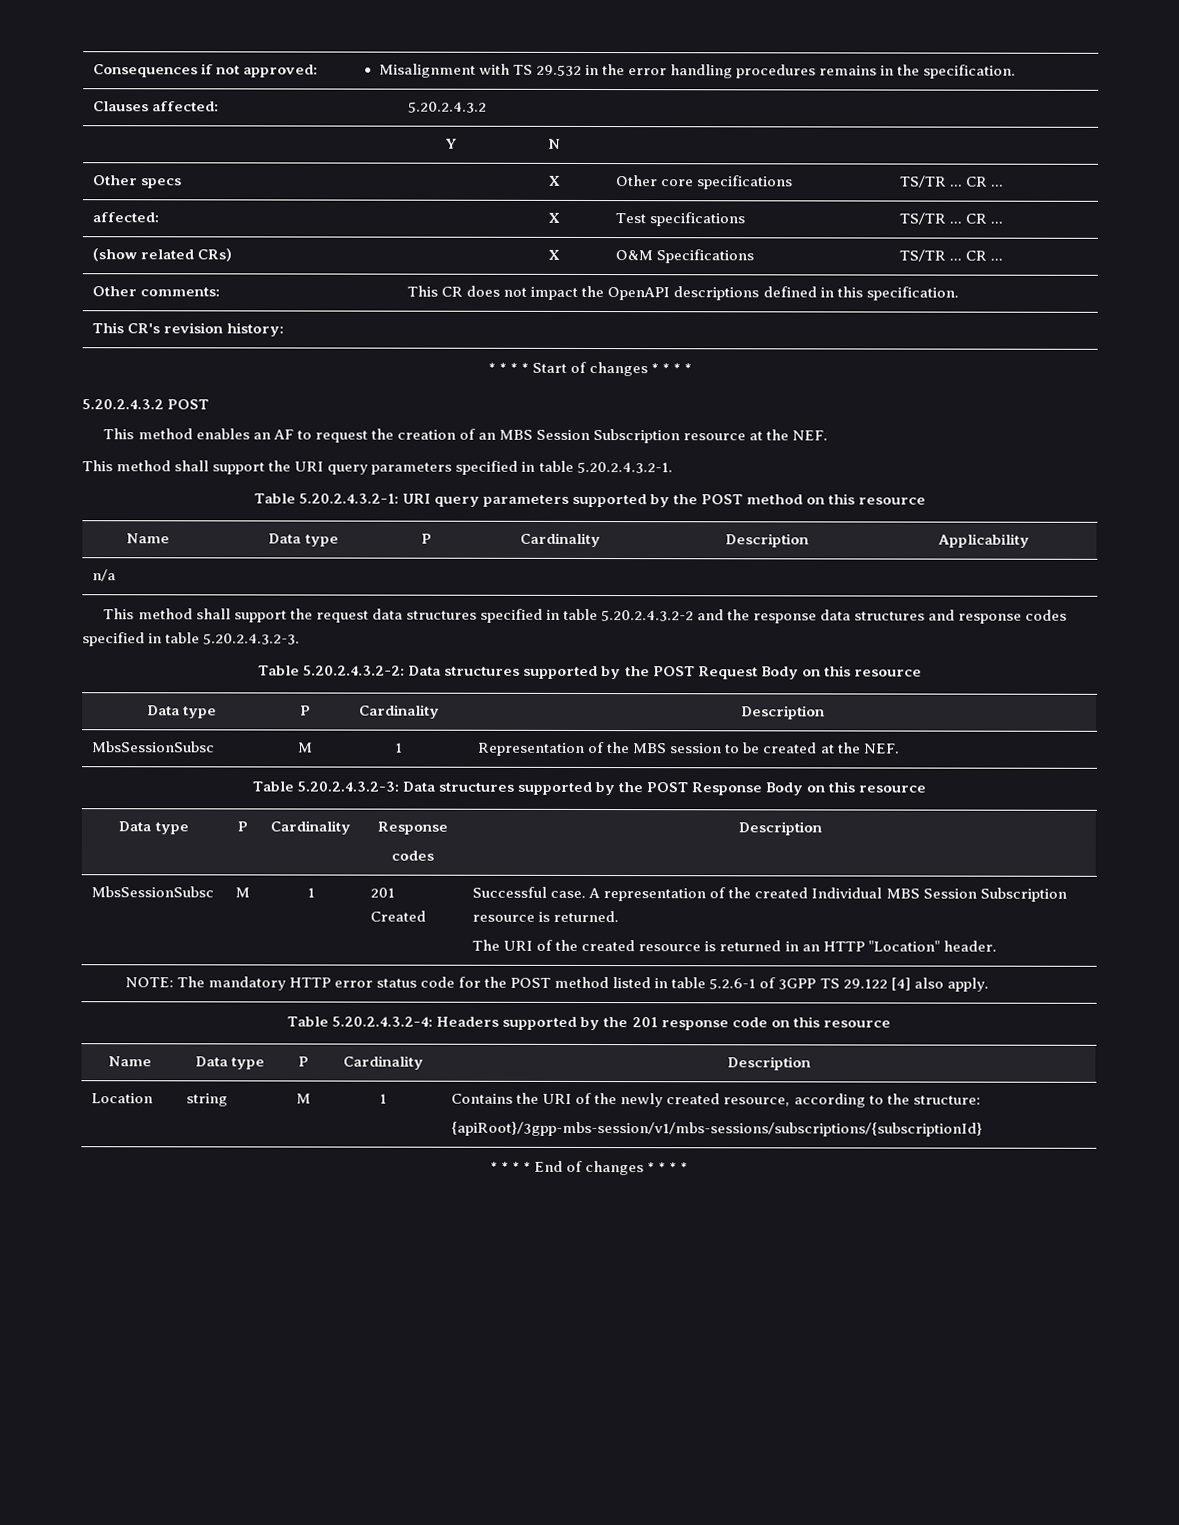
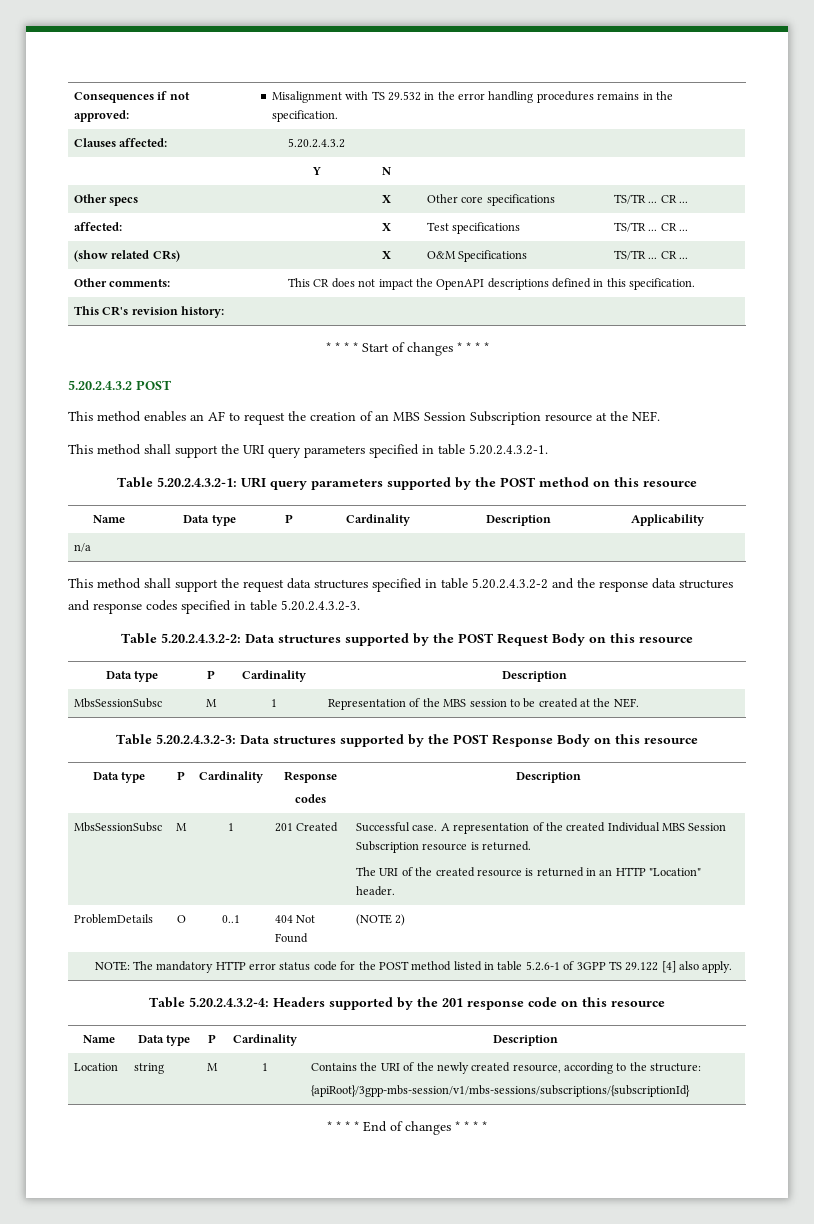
(997, 946) none -> [74,914,154,924] [176,915,186,923] [222,915,240,923] [275,915,316,923] [275,933,309,943] [356,914,406,926] // ProblemDetails | O | 0..1 | 404 Not Found | (NOTE 2)

